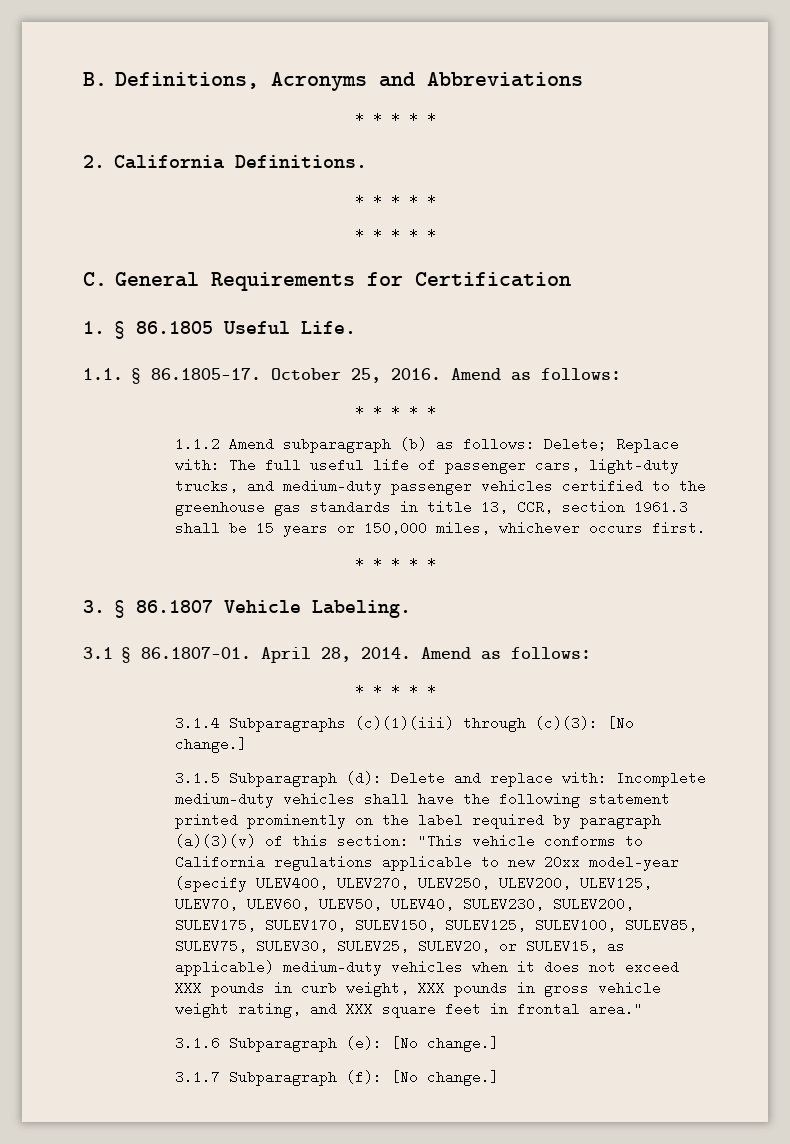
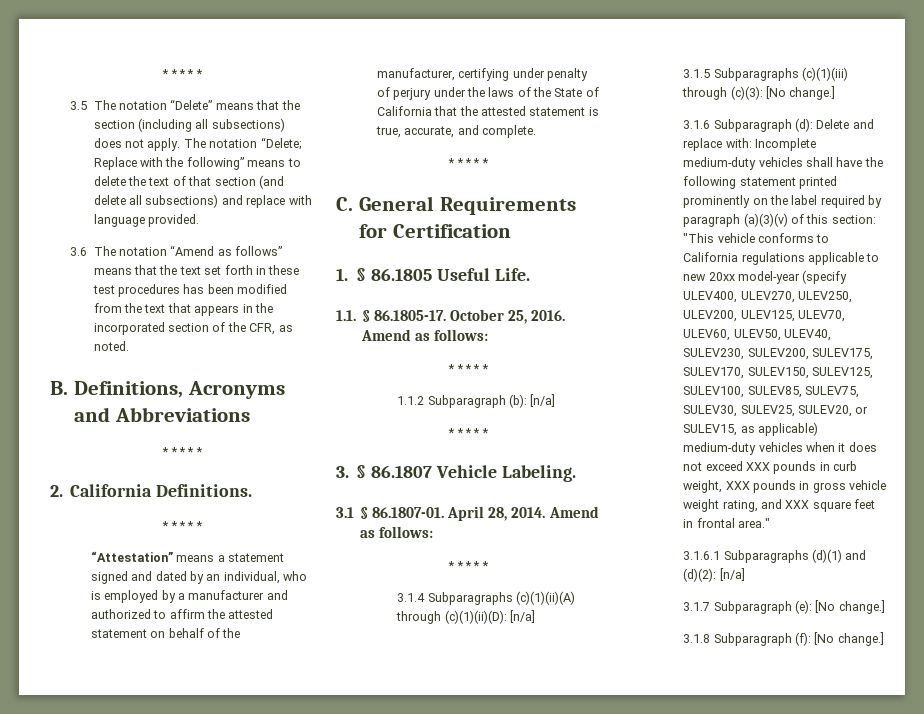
(83, 79) none -> [162,69,203,78] [70,99,300,110] [93,118,285,132] [93,137,302,151] [93,157,301,170] [93,175,284,189] [93,194,312,208] [93,214,200,227] [70,245,283,256] [93,265,300,275] [92,284,288,297] [93,303,273,316] [93,322,293,335] [93,341,129,351] * * * * * // 3.5 The notation “Delete” means that the section (including all subsections) does not apply. The notation “Delete; Replace with the following” means to delete the text of that section (and delete all subsections) and replace with language provided. // 3.6 The notation “Amend as follows” means that the text set forth in these test procedures has been modified from the text that appears in the incorporated section of the CFR, as noted. //
(436, 199) none -> [90,551,284,562] [90,571,308,584] [90,590,288,603] [90,609,274,619] [90,628,241,638] [376,68,588,81] [376,87,599,100] [376,106,599,116] [375,125,536,138] // “Attestation” means a statement signed and dated by an individual, who is employed by a manufacturer and authorized to affirm the attested statement on behalf of the manufacturer, certifying under penalty of perjury under the laws of the State of California that the attested statement is true, accurate, and complete.
[228,437,679,453] [174,458,679,474] [174,479,706,495] [174,500,688,516] [174,521,706,537] Amend subparagraph (b) as follows: Delete; Replace with: The full useful life of passenger cars, light-duty trucks, and medium-duty passenger vehicles certified to the greenhouse gas standards in title 13, CCR, section 1961.3 shall be 15 years or 150,000 miles, whichever occurs first. -> [427,394,556,408] Subparagraph (b): [n/a]
(346, 724) none -> [515,591,575,605] [396,610,535,624] [683,68,799,81] (c)(1)(ii)(A) through (c)(1)(ii)(D): [n/a] // 3.1.5 Subparagraphs
[174,771,220,785] 3.1.5 -> [683,120,711,129] 3.1.6
[174,1036,220,1050] 3.1.6 -> [683,549,867,563] [683,568,745,582] [683,602,711,611] 3.1.6.1 Subparagraphs (d)(1) and (d)(2): [n/a] // 3.1.7
[174,1070,220,1084] 3.1.7 -> [683,634,711,643] 3.1.8

